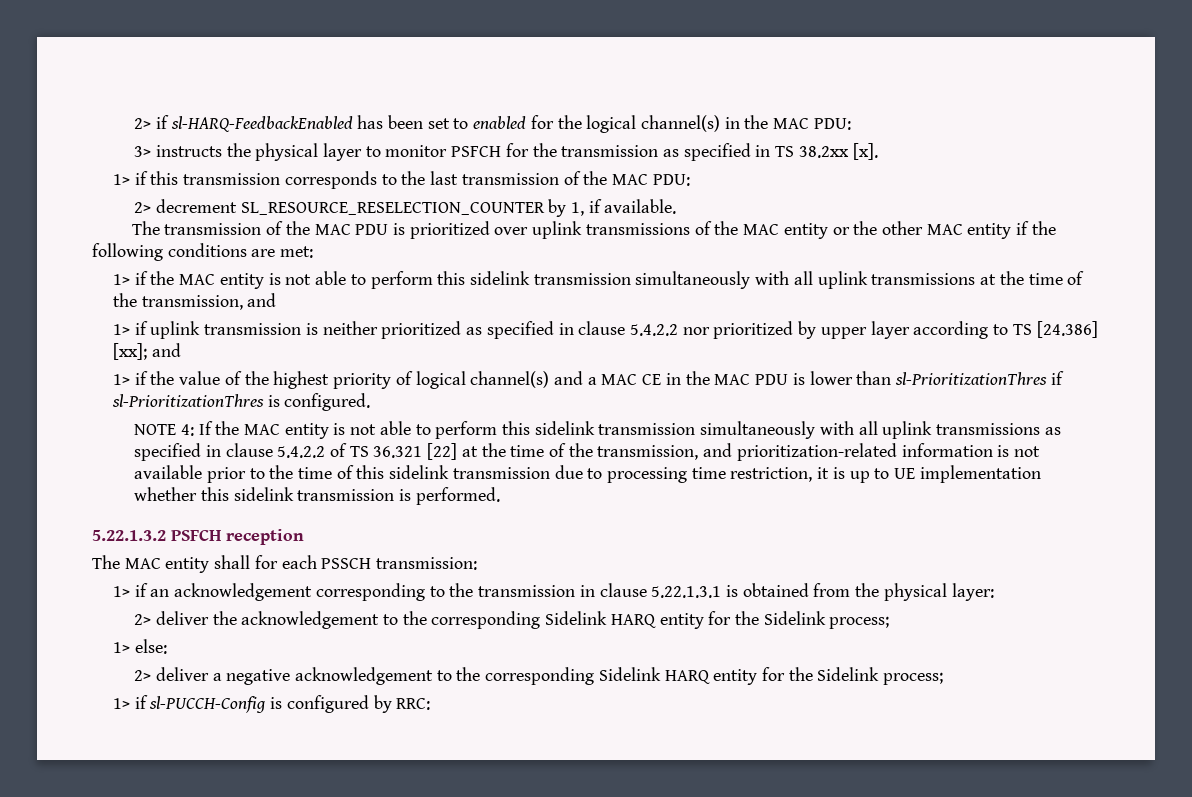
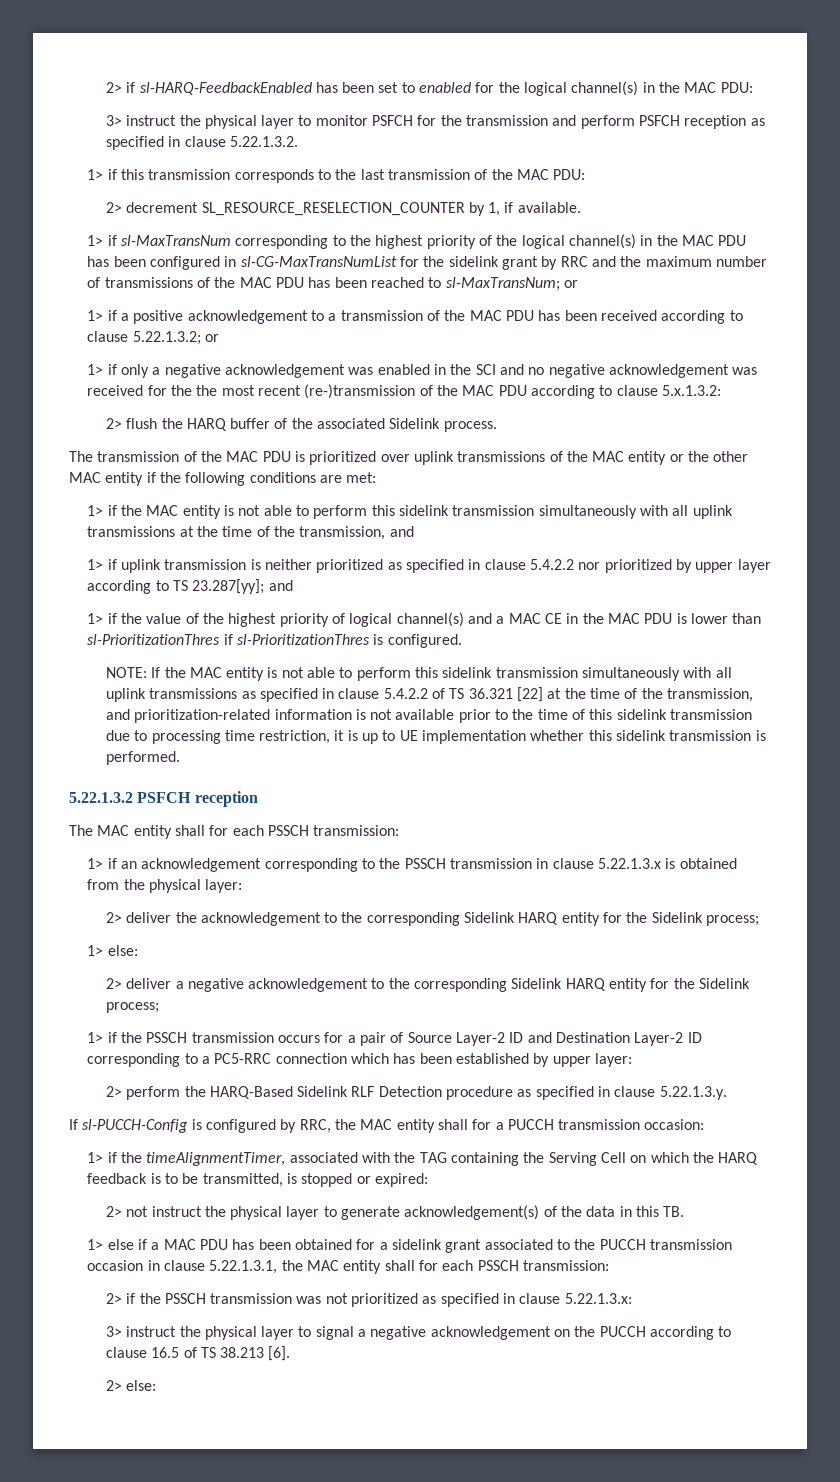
[155,145,222,157] instructs -> [126,115,177,126] instruct
[663,143,878,161] as specified in TS 38.2xx [x]. -> [552,115,765,129] [105,136,298,150] and perform PSFCH reception as specified in clause 5.22.1.3.2.
(677, 206) none -> [87,234,747,249] [87,256,767,270] [87,277,578,291] [87,310,743,324] [87,331,220,345] [87,364,758,378] [87,384,721,399] [105,418,497,432] // 1> if sl-MaxTransNum corresponding to the highest priority of the logical channel(s) in the MAC PDU has been configured in sl-CG-MaxTransNumList for the sidelink grant by RRC and the maximum number of transmissions of the MAC PDU has been reached to sl-MaxTransNum; or // 1> if a positive acknowledgement to a transmission of the MAC PDU has been received according to clause 5.22.1.3.2; or // 1> if only a negative acknowledgement was enabled in the SCI and no negative acknowledgement was received for the the most recent (re-)transmission of the MAC PDU according to clause 5.x.1.3.2: // 2> flush the HARQ buffer of the associated Sidelink process.
[1036,321,1098,338] [113,343,148,360] [24.386] [xx]; -> [192,579,265,594] 23.287[yy];
[134,424,194,436] NOTE 4: -> [105,667,147,678] NOTE:
(474, 590) none -> [404,858,446,869] PSSCH
[651,586,722,598] 5.22.1.3.1 -> [597,858,661,869] 5.22.1.3.x
[149,695,431,713] sl-PUCCH-Config is configured by RRC: -> [121,1032,702,1046] [87,1053,632,1067] [105,1086,727,1100] [69,1119,705,1133] [87,1152,759,1166] [87,1173,429,1187] [105,1205,685,1220] [87,1239,732,1253] [87,1260,609,1274] [105,1293,632,1307] [105,1326,732,1340] [105,1346,291,1361] [105,1380,157,1391] the PSSCH transmission occurs for a pair of Source Layer-2 ID and Destination Layer-2 ID corresponding to a PC5-RRC connection which has been established by upper layer: // 2> perform the HARQ-Based Sidelink RLF Detection procedure as specified in clause 5.22.1.3.y. // If sl-PUCCH-Config is configured by RRC, the MAC entity shall for a PUCCH transmission occasion: // 1> if the timeAlignmentTimer, associated with the TAG containing the Serving Cell on which the HARQ feedback is to be transmitted, is stopped or expired: // 2> not instruct the physical layer to generate acknowledgement(s) of the data in this TB. // 1> else if a MAC PDU has been obtained for a sidelink grant associated to the PUCCH transmission occasion in clause 5.22.1.3.1, the MAC entity shall for each PSSCH transmission: // 2> if the PSSCH transmission was not prioritized as specified in clause 5.22.1.3.x: // 3> instruct the physical layer to signal a negative acknowledgement on the PUCCH according to clause 16.5 of TS 38.213 [6]. // 2> else:

